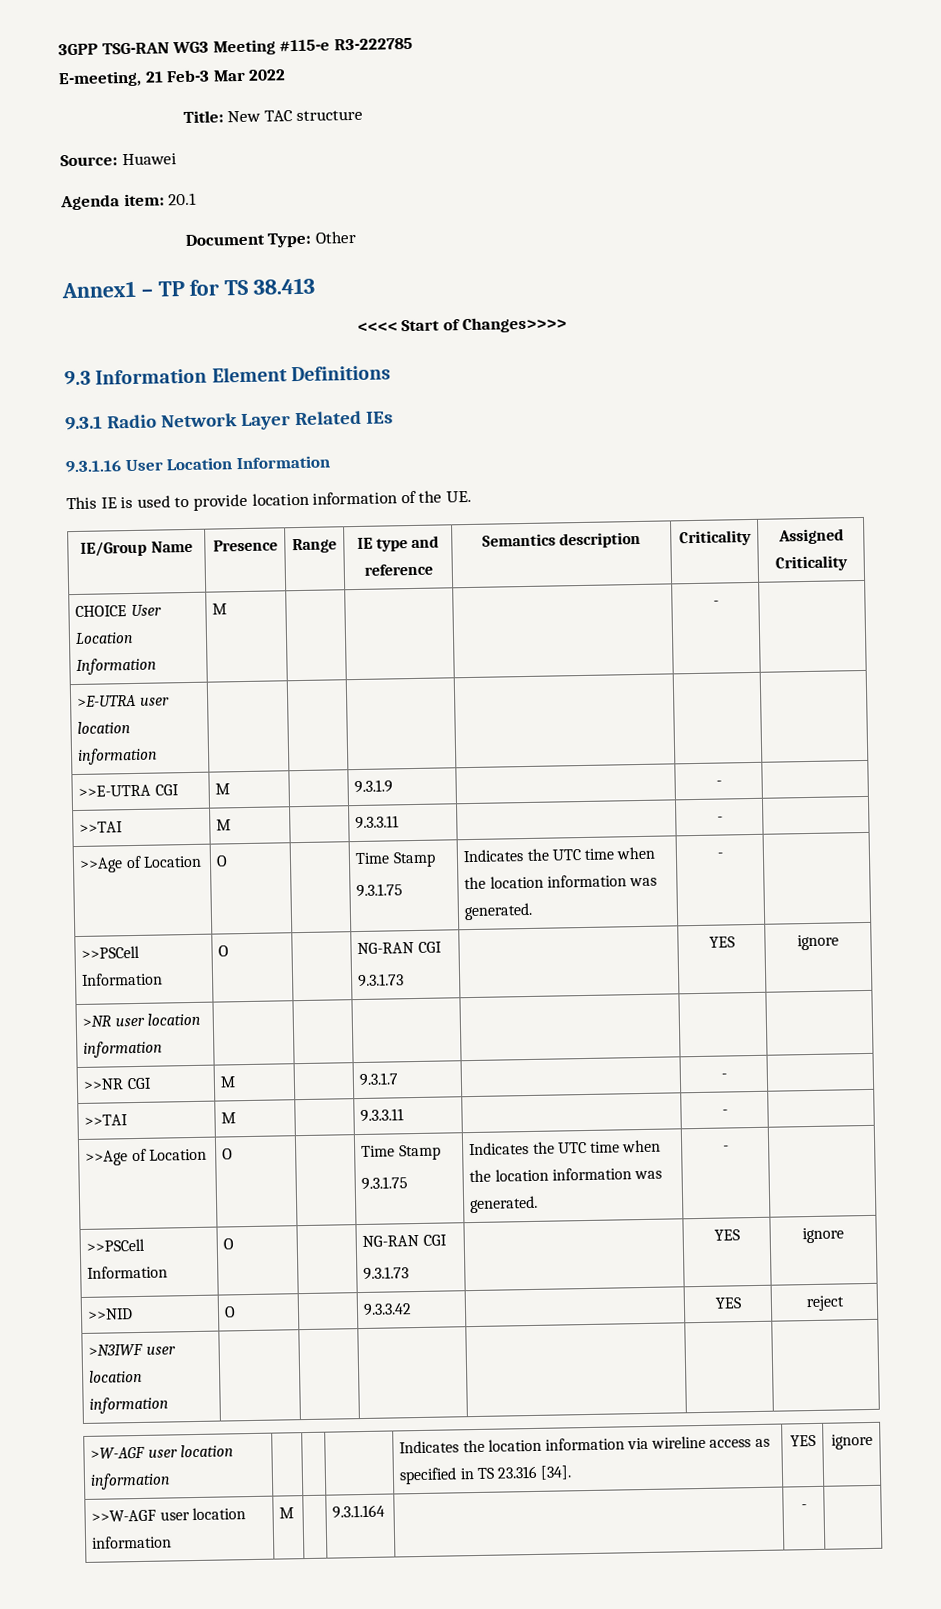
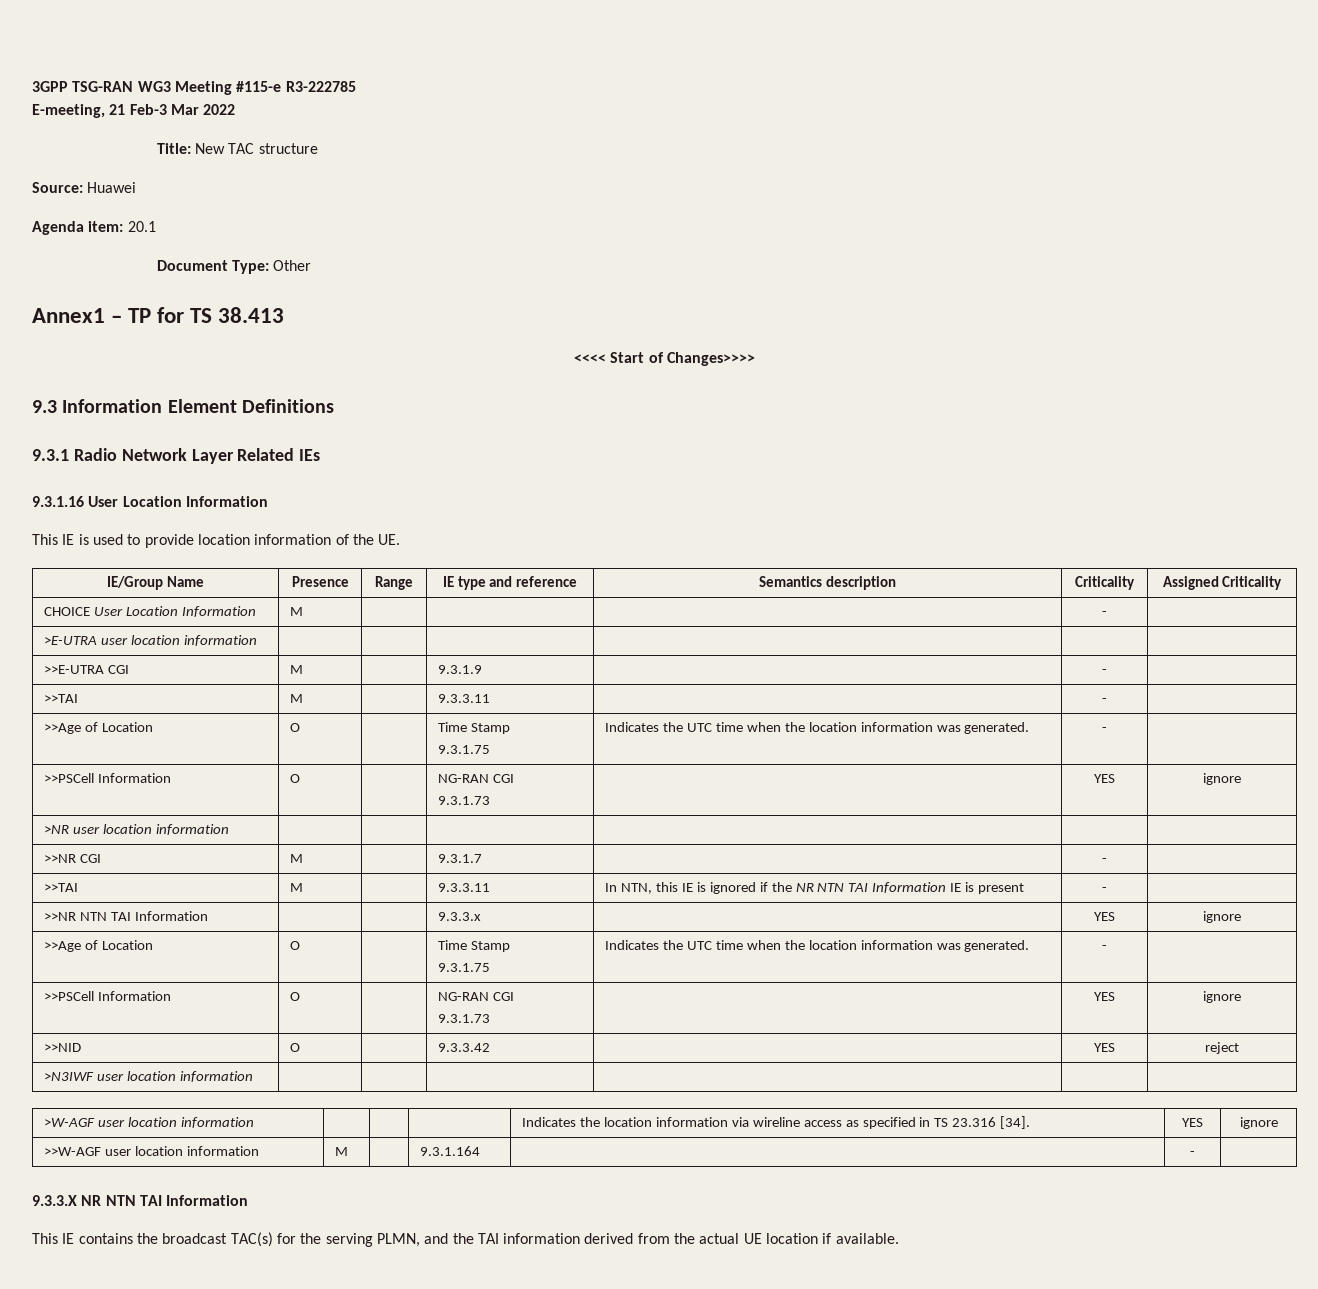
[721,1109,728,1115] | - | -> [605,882,1025,894] [1102,887,1107,892] [44,911,208,921] [438,912,482,921] [1094,912,1115,921] [1203,911,1241,923] In NTN, this IE is ignored if the NR NTN TAI Information IE is present | - | // >>NR NTN TAI Information | | | 9.3.3.x | | YES | ignore
(807, 1507) none -> [32,1195,249,1206] [32,1232,899,1247] // 9.3.3.X NR NTN TAI Information // This IE contains the broadcast TAC(s) for the serving PLMN, and the TAI information derived from the actual UE location if available.

